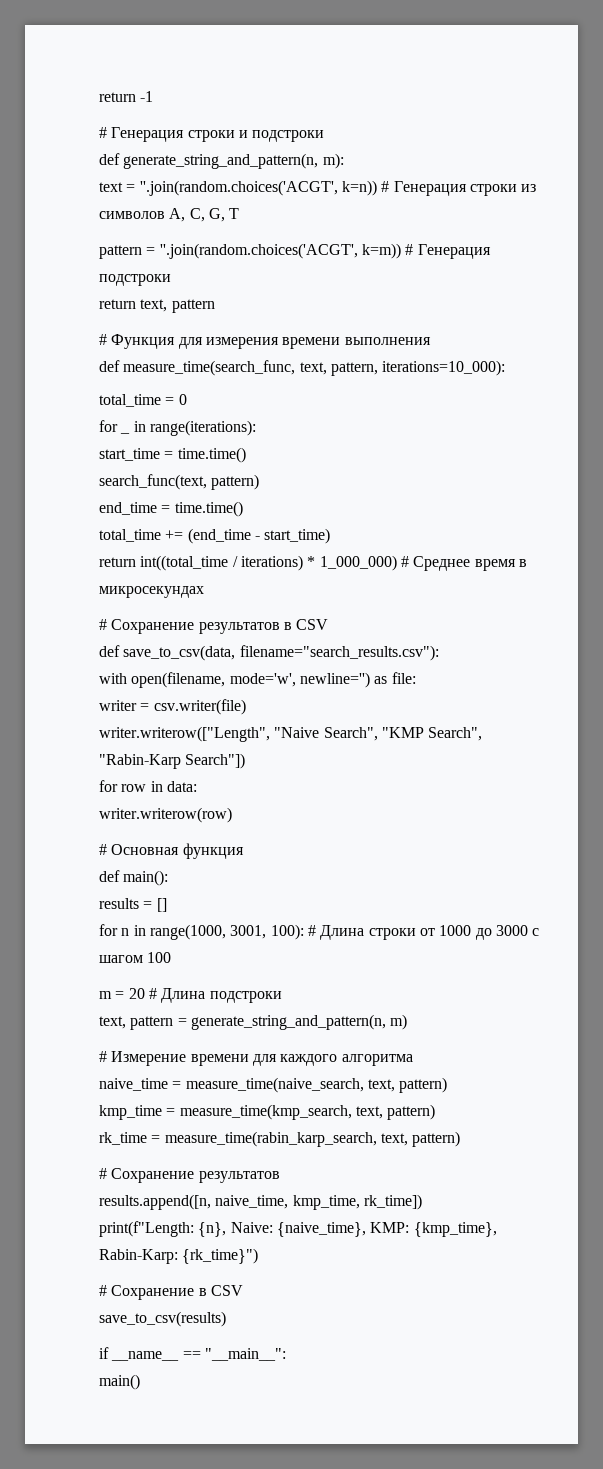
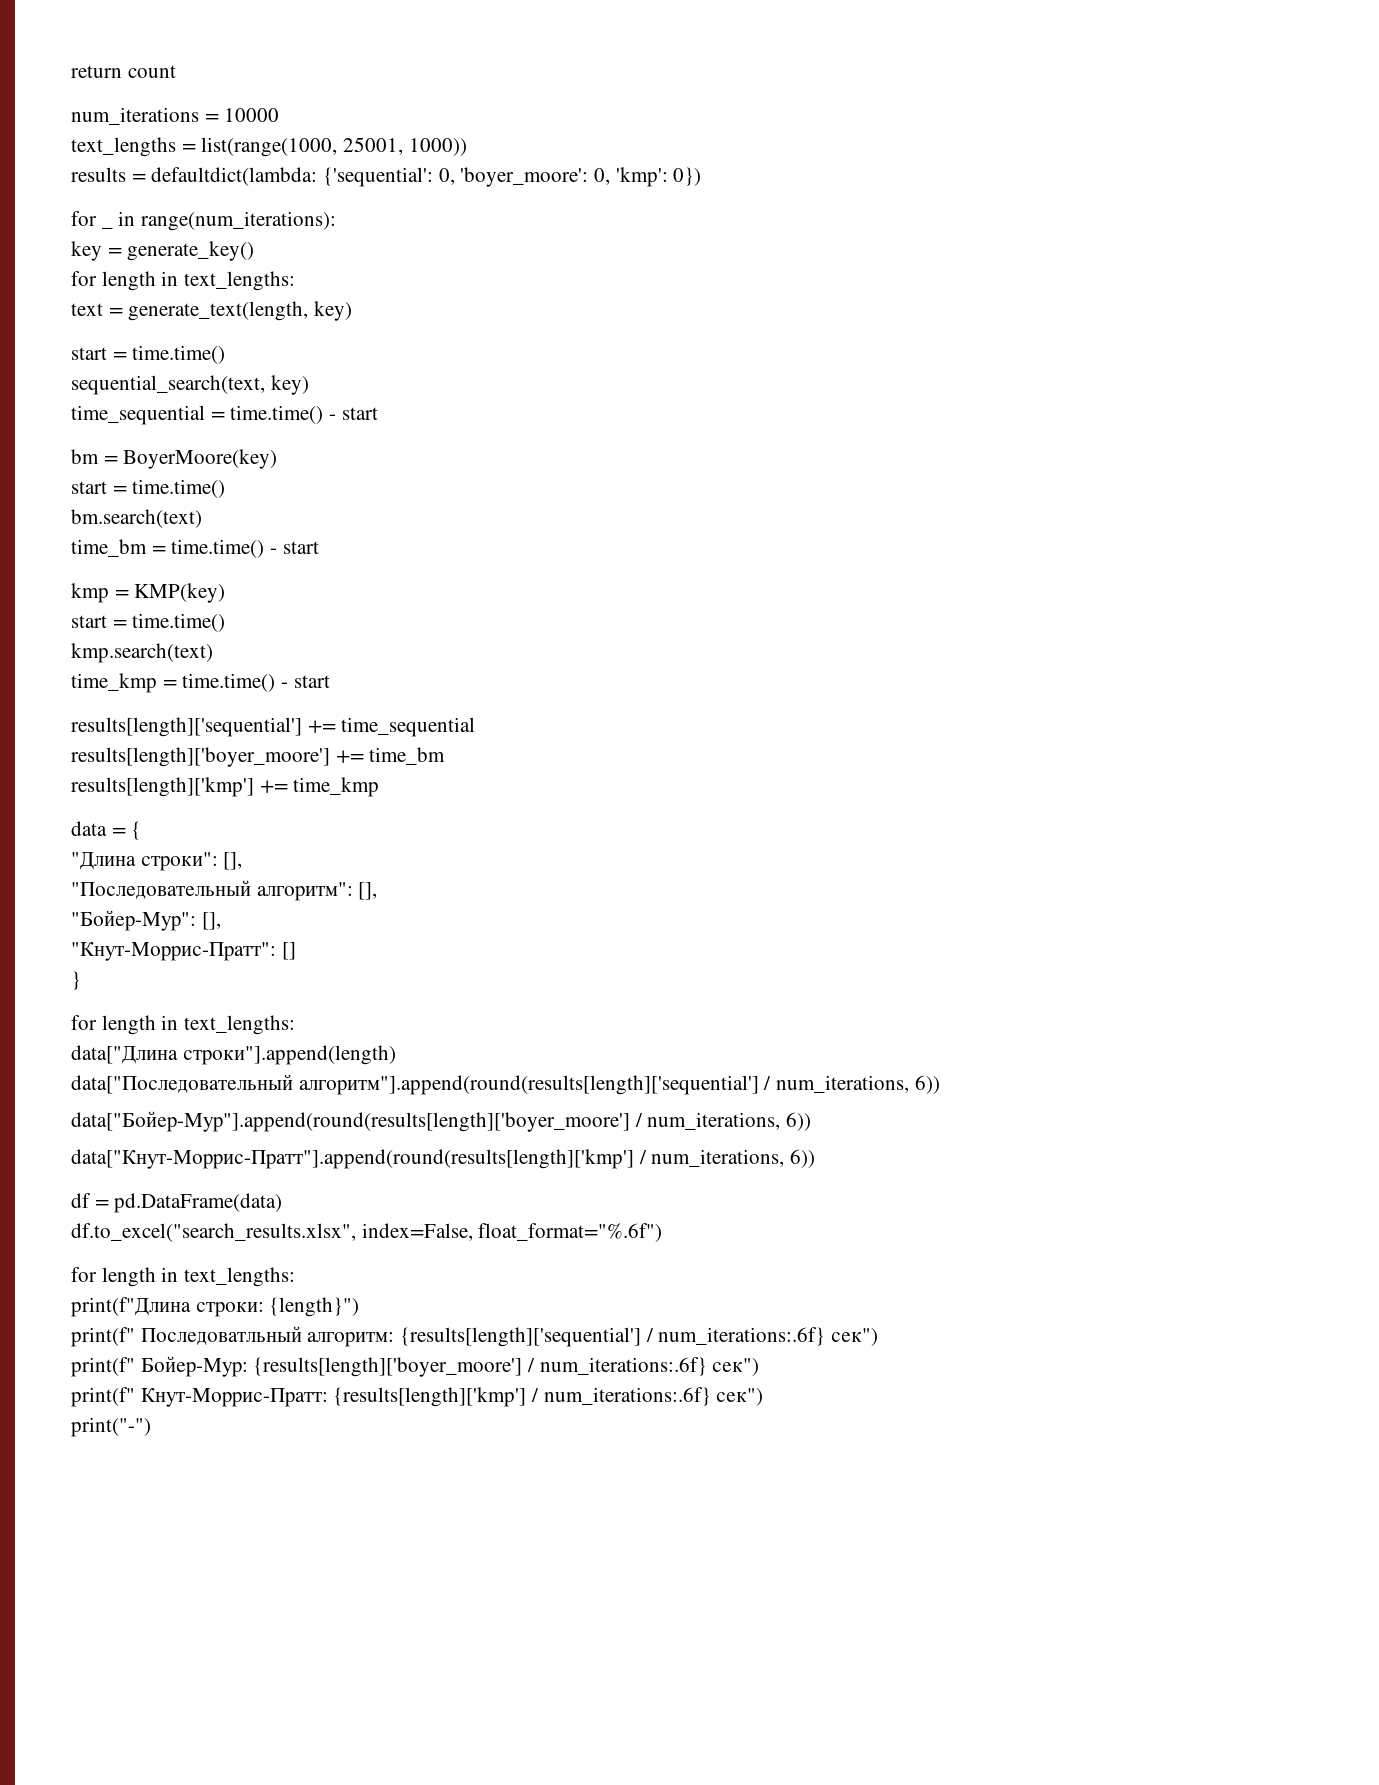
[99,91,154,102] [99,127,325,142] [99,153,344,169] [99,180,537,196] [99,208,240,222] [99,243,491,259] [99,274,171,286] [99,299,215,313] [99,334,431,349] [99,360,506,376] [99,394,187,407] [99,420,118,432] [120,432,131,434] [133,420,256,436] [99,447,246,463] [99,474,260,490] [99,501,243,517] [99,528,331,544] [99,555,527,571] [99,586,204,598] [99,619,329,634] [99,645,439,661] [99,672,416,688] [99,699,246,715] [99,726,483,742] [99,753,246,769] [99,780,197,792] [99,807,232,823] [99,843,244,859] [99,870,169,886] [99,898,167,912] [99,924,540,940] [99,952,172,963] [99,988,282,1003] [99,1014,408,1030] [99,1051,413,1066] [99,1077,448,1093] [99,1104,436,1120] [99,1131,461,1147] [99,1168,280,1183] [99,1194,422,1210] [99,1221,497,1237] [99,1248,259,1264] [99,1285,243,1300] [99,1311,226,1327] [99,1347,286,1361] [99,1374,140,1390] return -1 // # Генерация строки и подстроки // def generate_string_and_pattern(n, m): // text = ''.join(random.choices('ACGT', k=n)) # Генерация строки из символов A, C, G, T // pattern = ''.join(random.choices('ACGT', k=m)) # Генерация подстроки // return text, pattern // # Функция для измерения времени выполнения // def measure_time(search_func, text, pattern, iterations=10_000): // total_time = 0 // for _ in range(iterations): // start_time = time.time() // search_func(text, pattern) // end_time = time.time() // total_time += (end_time - start_time) // return int((total_time / iterations) * 1_000_000) # Среднее время в микросекундах // # Сохранение результатов в CSV // def save_to_csv(data, filename="search_results.csv"): // with open(filename, mode='w', newline='') as file: // writer = csv.writer(file) // writer.writerow(["Length", "Naive Search", "KMP Search", "Rabin-Karp Search"]) // for row in data: // writer.writerow(row) // # Основная функция // def main(): // results = [] // for n in range(1000, 3001, 100): # Длина строки от 1000 до 3000 с шагом 100 // m = 20 # Длина подстроки // text, pattern = generate_string_and_pattern(n, m) // # Измерение времени для каждого алгоритма // naive_time = measure_time(naive_search, text, pattern) // kmp_time = measure_time(kmp_search, text, pattern) // rk_time = measure_time(rabin_karp_search, text, pattern) // # Сохранение результатов // results.append([n, naive_time, kmp_time, rk_time]) // print(f"Length: {n}, Naive: {naive_time}, KMP: {kmp_time}, Rabin-Karp: {rk_time}") // # Сохранение в CSV // save_to_csv(results) // if __name__ == "__main__": // main() -> [71,65,176,78] [71,107,280,125] [71,137,467,157] [71,167,702,187] [71,211,97,226] [101,226,113,229] [118,211,337,231] [71,241,255,261] [71,271,296,291] [71,301,353,321] [71,345,226,364] [71,375,309,395] [71,405,378,425] [71,449,278,469] [71,479,226,498] [71,509,202,528] [71,539,319,558] [71,583,226,603] [71,613,226,632] [71,643,213,663] [71,673,330,693] [71,717,476,737] [71,747,446,767] [71,777,380,797] [71,821,142,840] [71,852,243,871] [71,880,378,901] [71,910,221,931] [71,942,296,961] [71,971,81,990] [71,1015,296,1035] [71,1045,396,1065] [71,1074,940,1095] [71,1111,812,1132] [71,1149,816,1169] [71,1193,283,1213] [71,1223,663,1242] [71,1267,296,1287] [71,1297,360,1317] [71,1326,879,1347] [71,1356,760,1377] [71,1387,764,1407] [71,1417,151,1437] return count // num_iterations = 10000 // text_lengths = list(range(1000, 25001, 1000)) // results = defaultdict(lambda: {'sequential': 0, 'boyer_moore': 0, 'kmp': 0}) // for _ in range(num_iterations): // key = generate_key() // for length in text_lengths: // text = generate_text(length, key) // start = time.time() // sequential_search(text, key) // time_sequential = time.time() - start // bm = BoyerMoore(key) // start = time.time() // bm.search(text) // time_bm = time.time() - start // kmp = KMP(key) // start = time.time() // kmp.search(text) // time_kmp = time.time() - start // results[length]['sequential'] += time_sequential // results[length]['boyer_moore'] += time_bm // results[length]['kmp'] += time_kmp // data = { // "Длина строки": [], // "Последовательный алгоритм": [], // "Бойер-Мур": [], // "Кнут-Моррис-Пратт": [] // } // for length in text_lengths: // data["Длина строки"].append(length) // data["Последовательный алгоритм"].append(round(results[length]['sequential'] / num_iterations, 6)) // data["Бойер-Мур"].append(round(results[length]['boyer_moore'] / num_iterations, 6)) // data["Кнут-Моррис-Пратт"].append(round(results[length]['kmp'] / num_iterations, 6)) // df = pd.DataFrame(data) // df.to_excel("search_results.xlsx", index=False, float_format="%.6f") // for length in text_lengths: // print(f"Длина строки: {length}") // print(f" Последоватльный алгоритм: {results[length]['sequential'] / num_iterations:.6f} сек") // print(f" Бойер-Мур: {results[length]['boyer_moore'] / num_iterations:.6f} сек") // print(f" Кнут-Моррис-Пратт: {results[length]['kmp'] / num_iterations:.6f} сек") // print("-")

